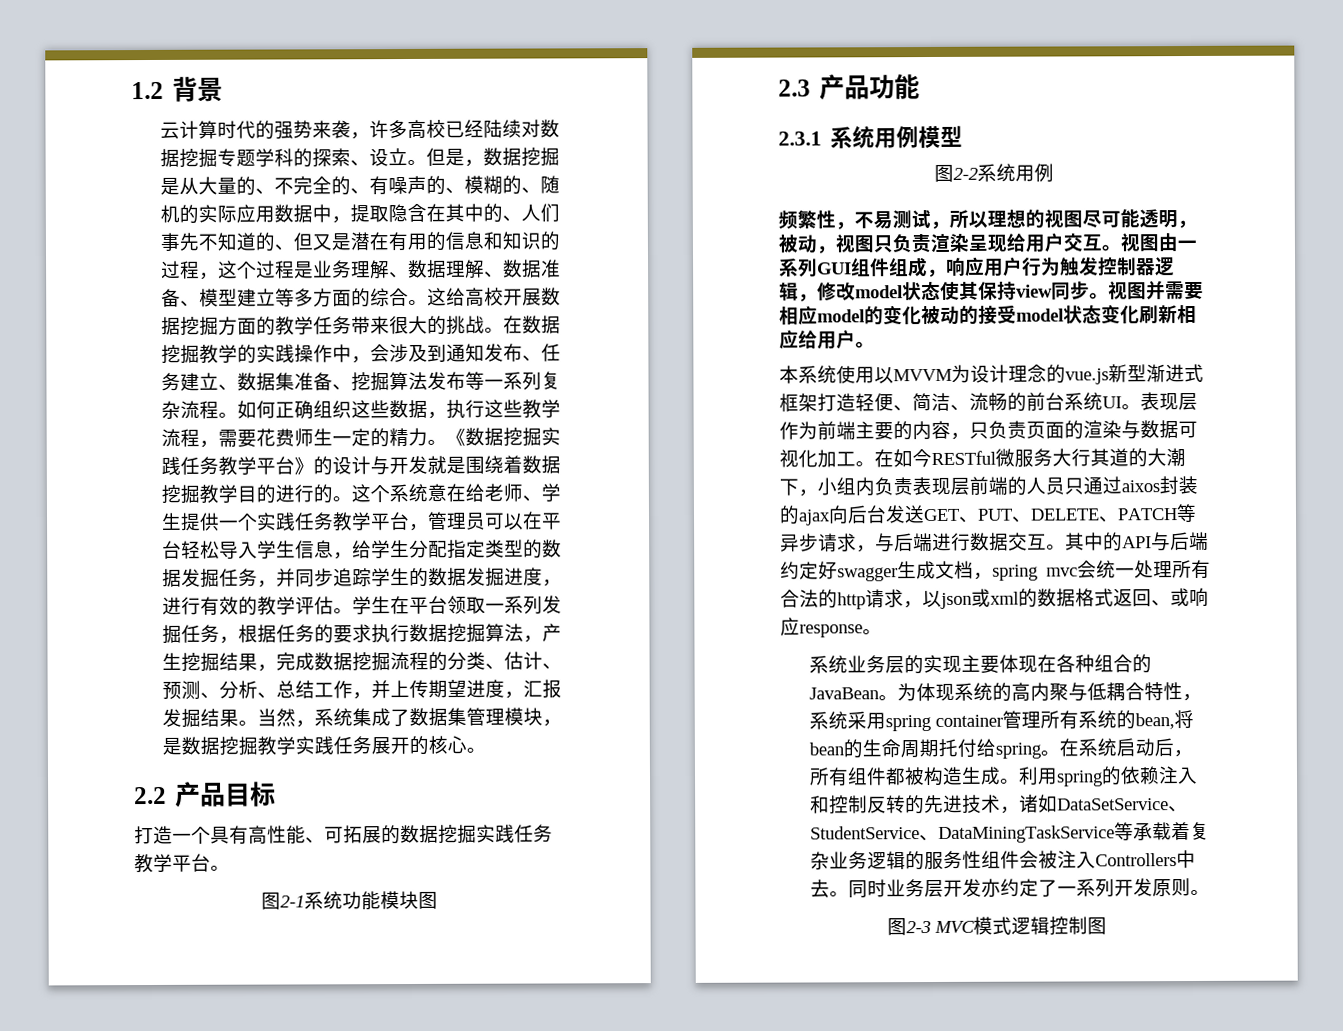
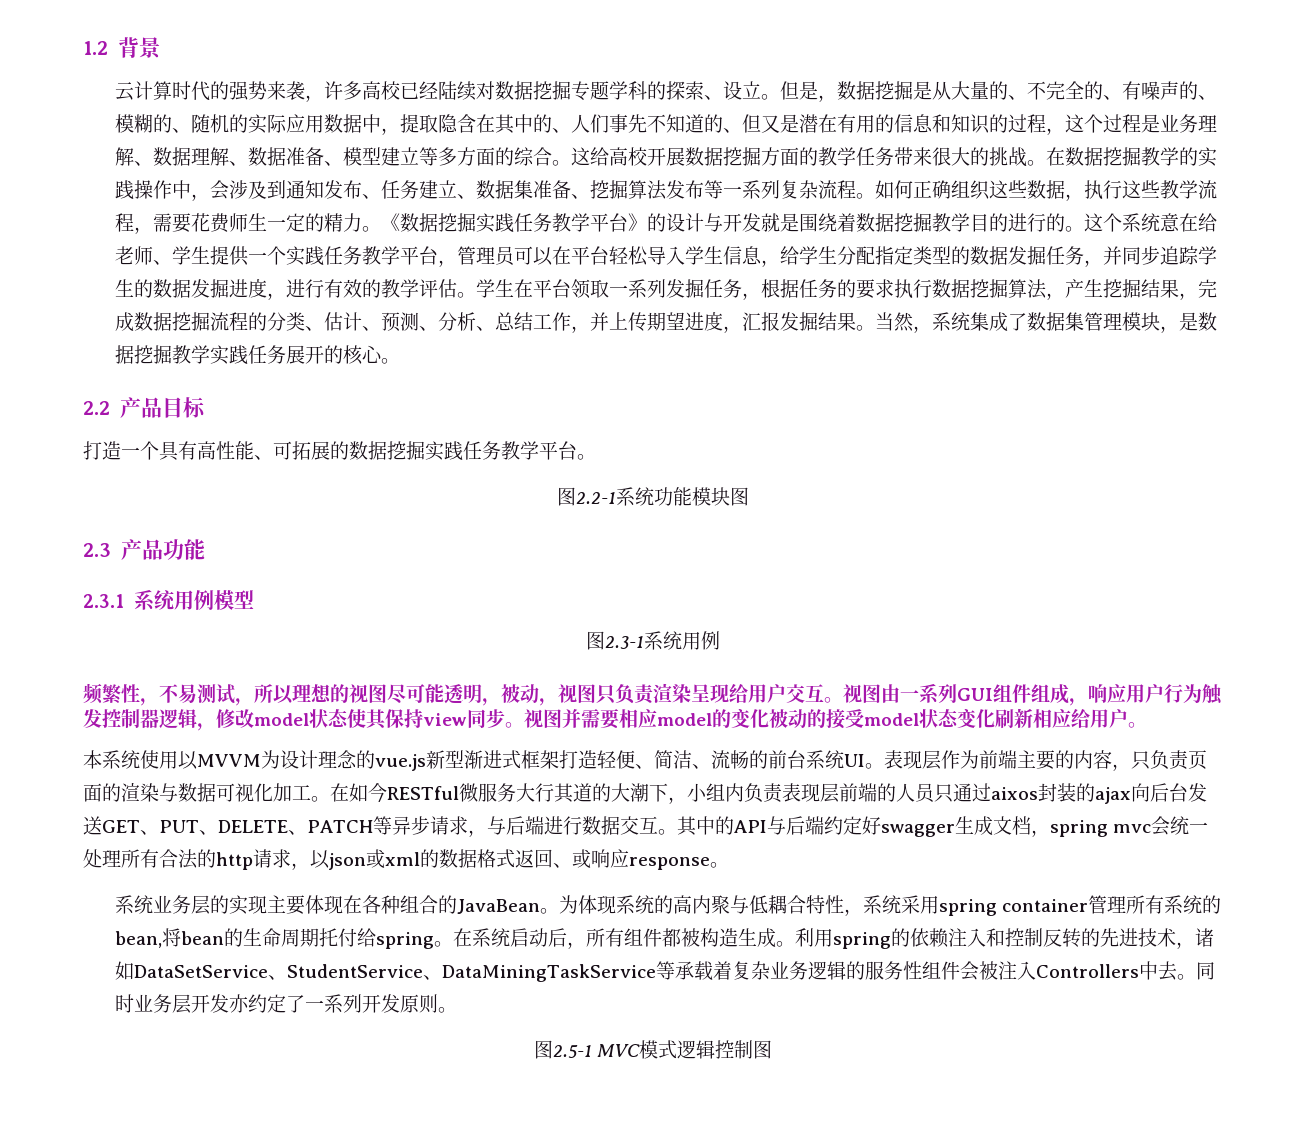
[280,895,305,908] 2-1 -> [576,492,616,504] 2.2-1
[952,167,978,180] 2-2 -> [605,636,644,649] 2.3-1
[905,921,931,934] 2-3 -> [552,1045,592,1058] 2.5-1

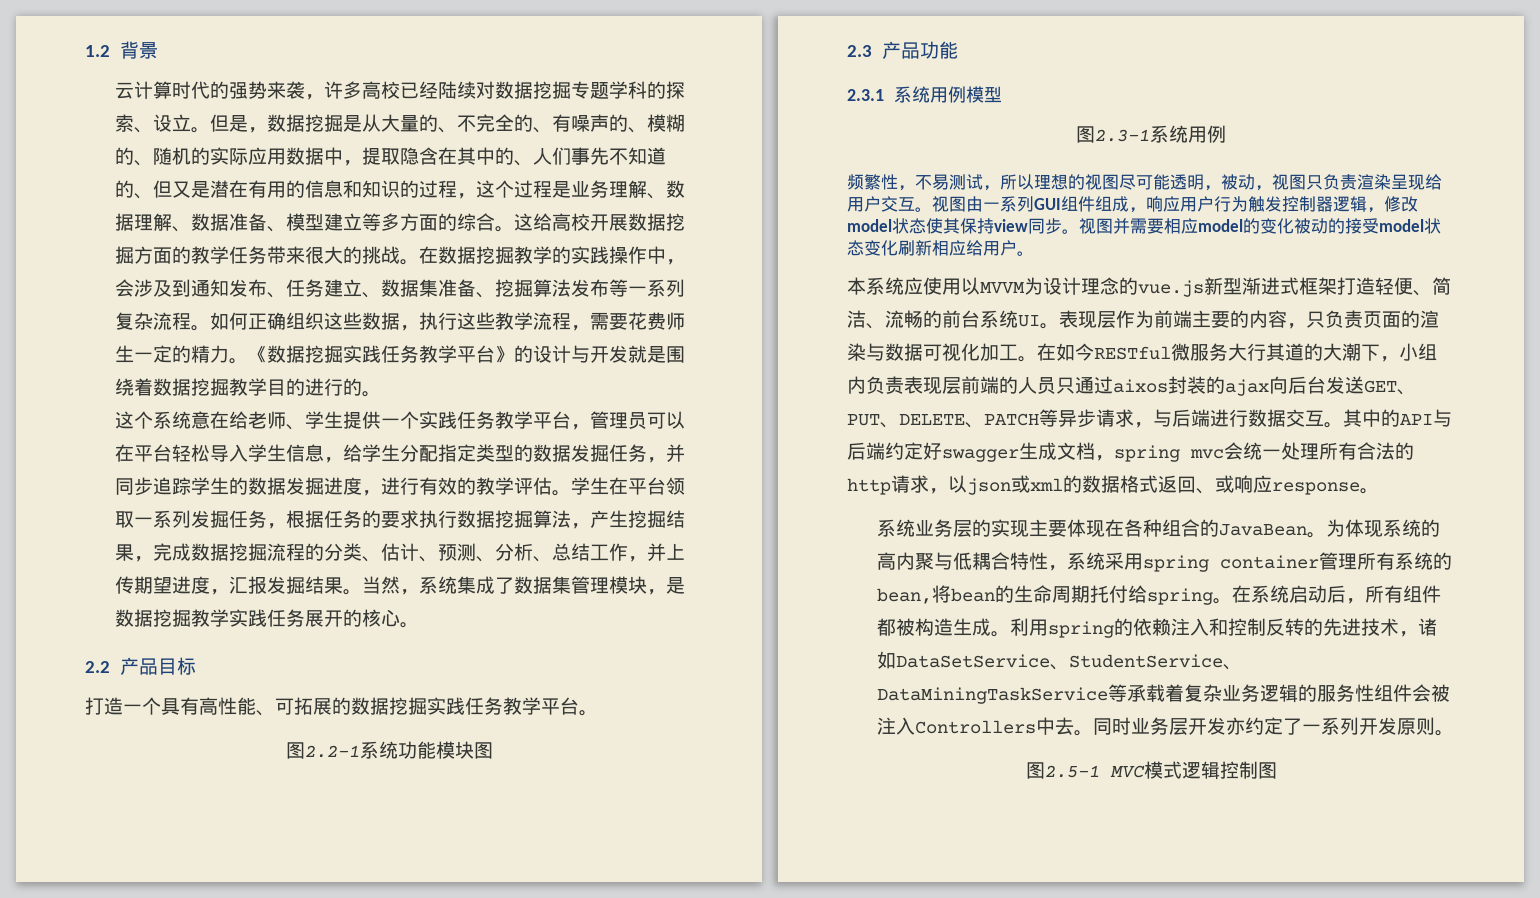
(1084, 229) none -> (382, 394) //
(140, 759) none -> [904,277,923,295] 应

